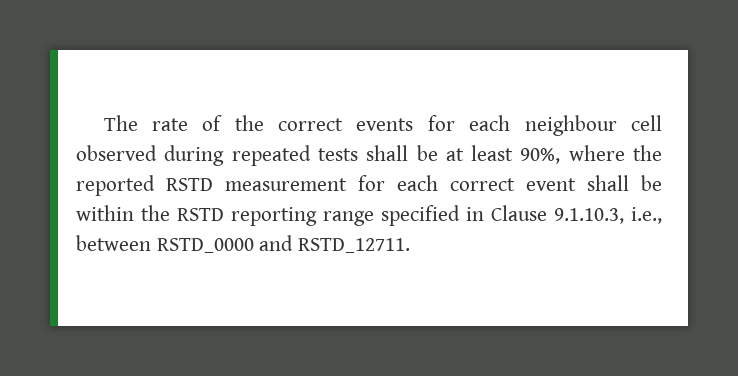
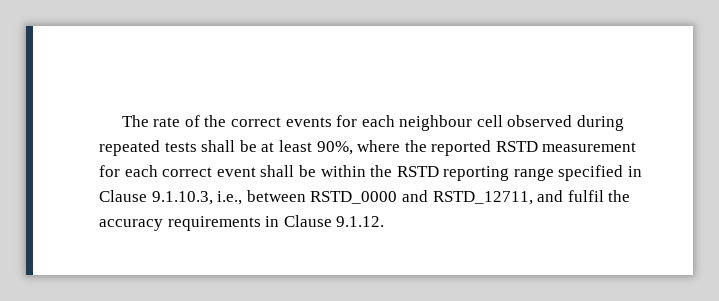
[298,238,411,253] RSTD_12711. -> [432,190,631,205] [99,215,385,231] RSTD_12711, and fulfil the accuracy requirements in Clause 9.1.12.

